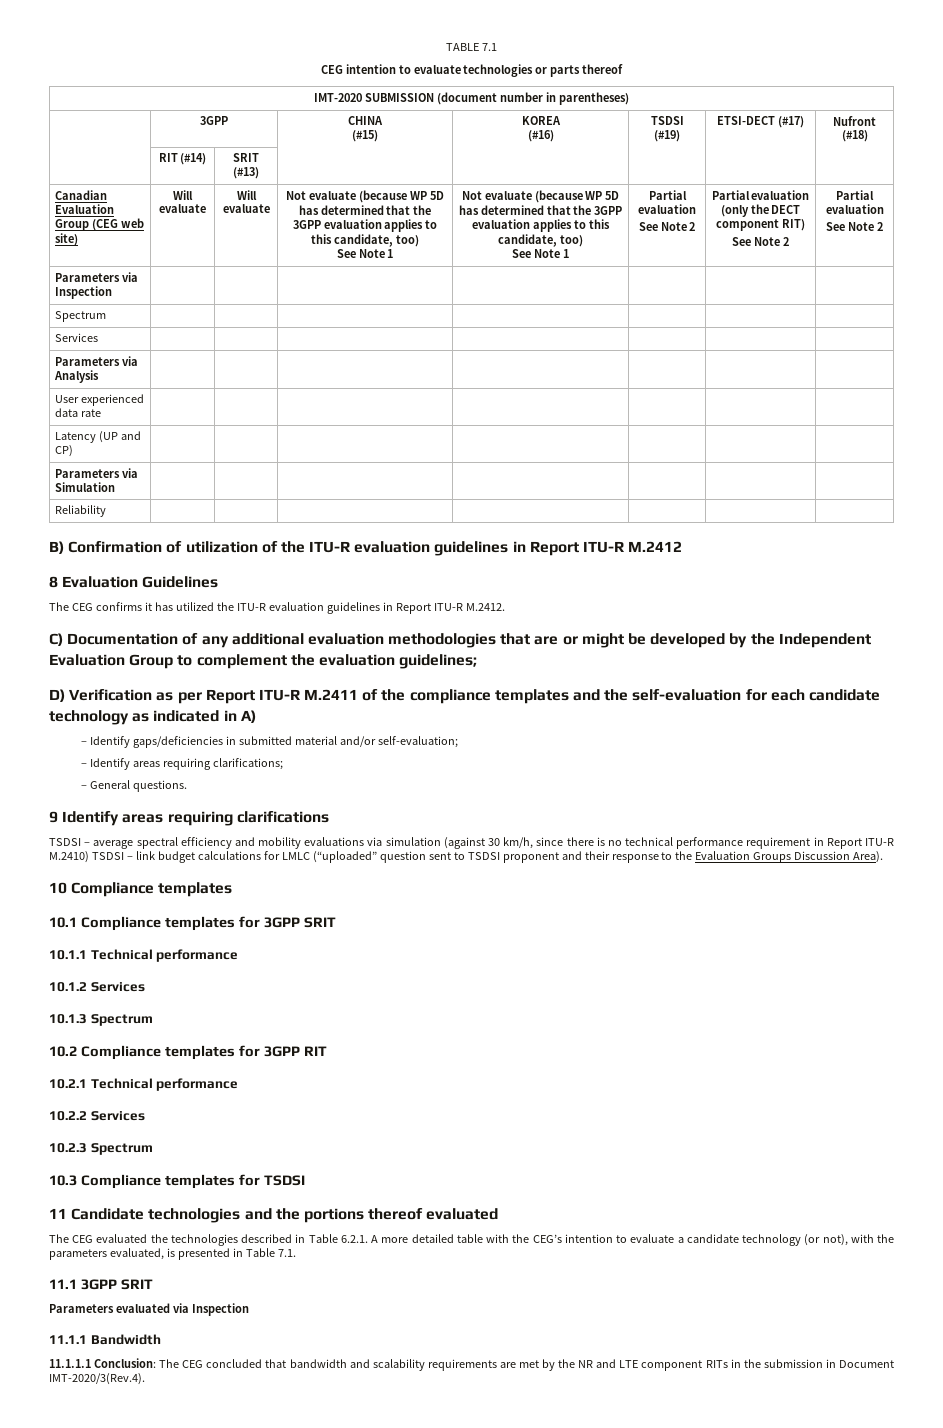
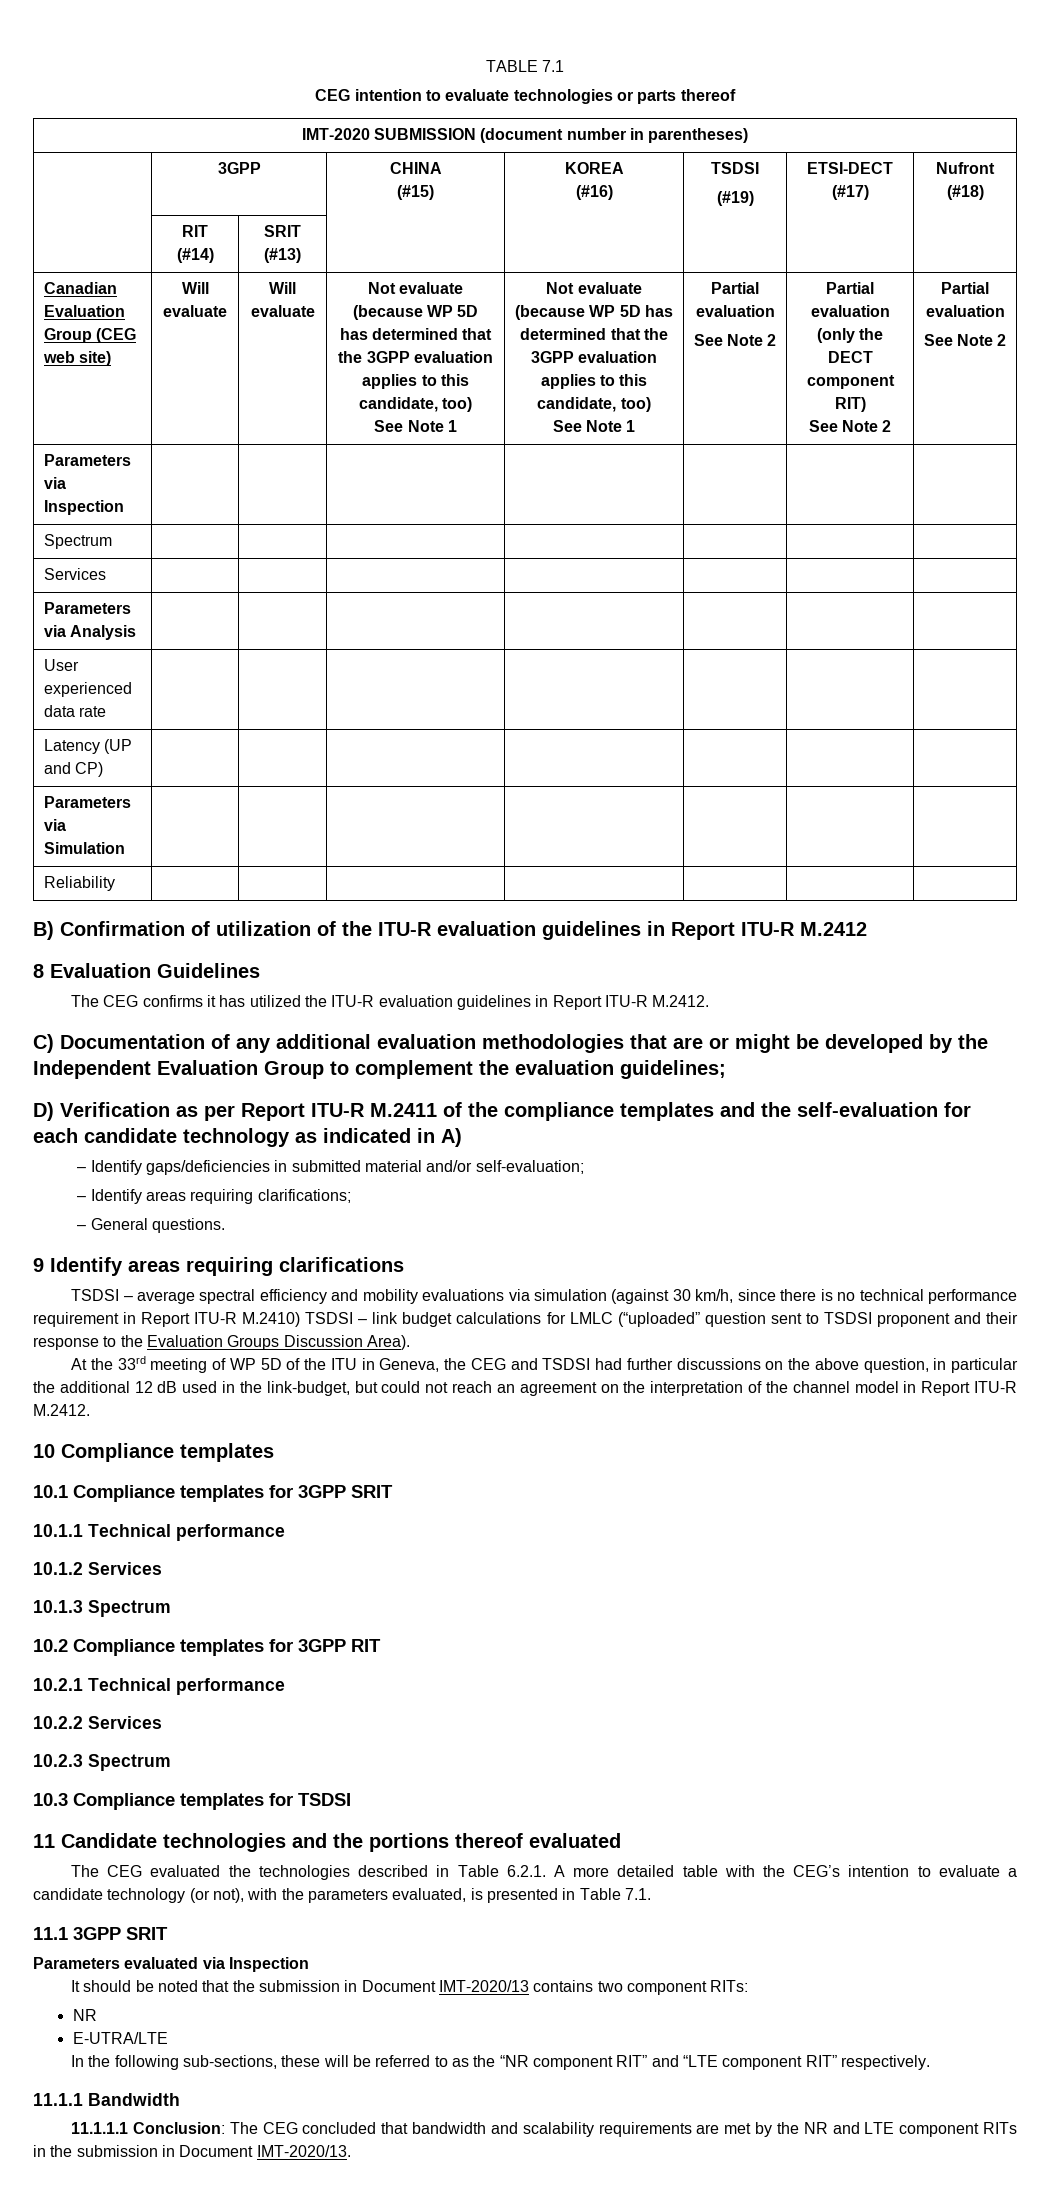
(884, 857) none -> [71,1356,1018,1373] [33,1381,1018,1396] [33,1404,90,1416] // At the 33rd meeting of WP 5D of the ITU in Geneva, the CEG and TSDSI had further discussions on the above question, in particular the additional 12 dB used in the link-budget, but could not reach an agreement on the interpretation of the channel model in Report ITU-R M.2412.
(249, 1309) none -> [71,1980,749,1995] [72,2009,97,2021] [72,2032,168,2044] [71,2055,930,2070] // It should be noted that the submission in Document IMT-2020/13 contains two component RITs: // NR // E-UTRA/LTE // In the following sub-sections, these will be referred to as the “NR component RIT” and “LTE component RIT” respectively.
[49,1373,145,1385] IMT-2020/3(Rev.4). -> [256,2145,351,2157] IMT-2020/13.

